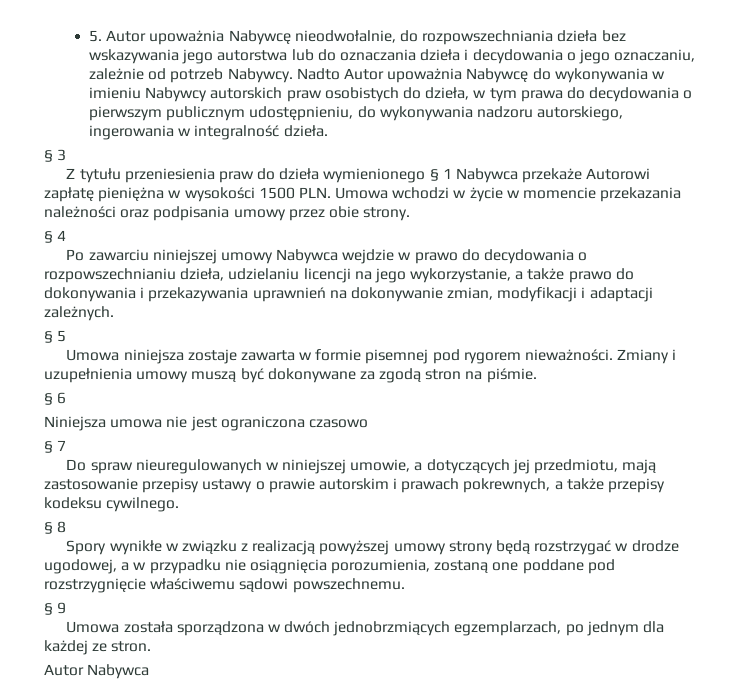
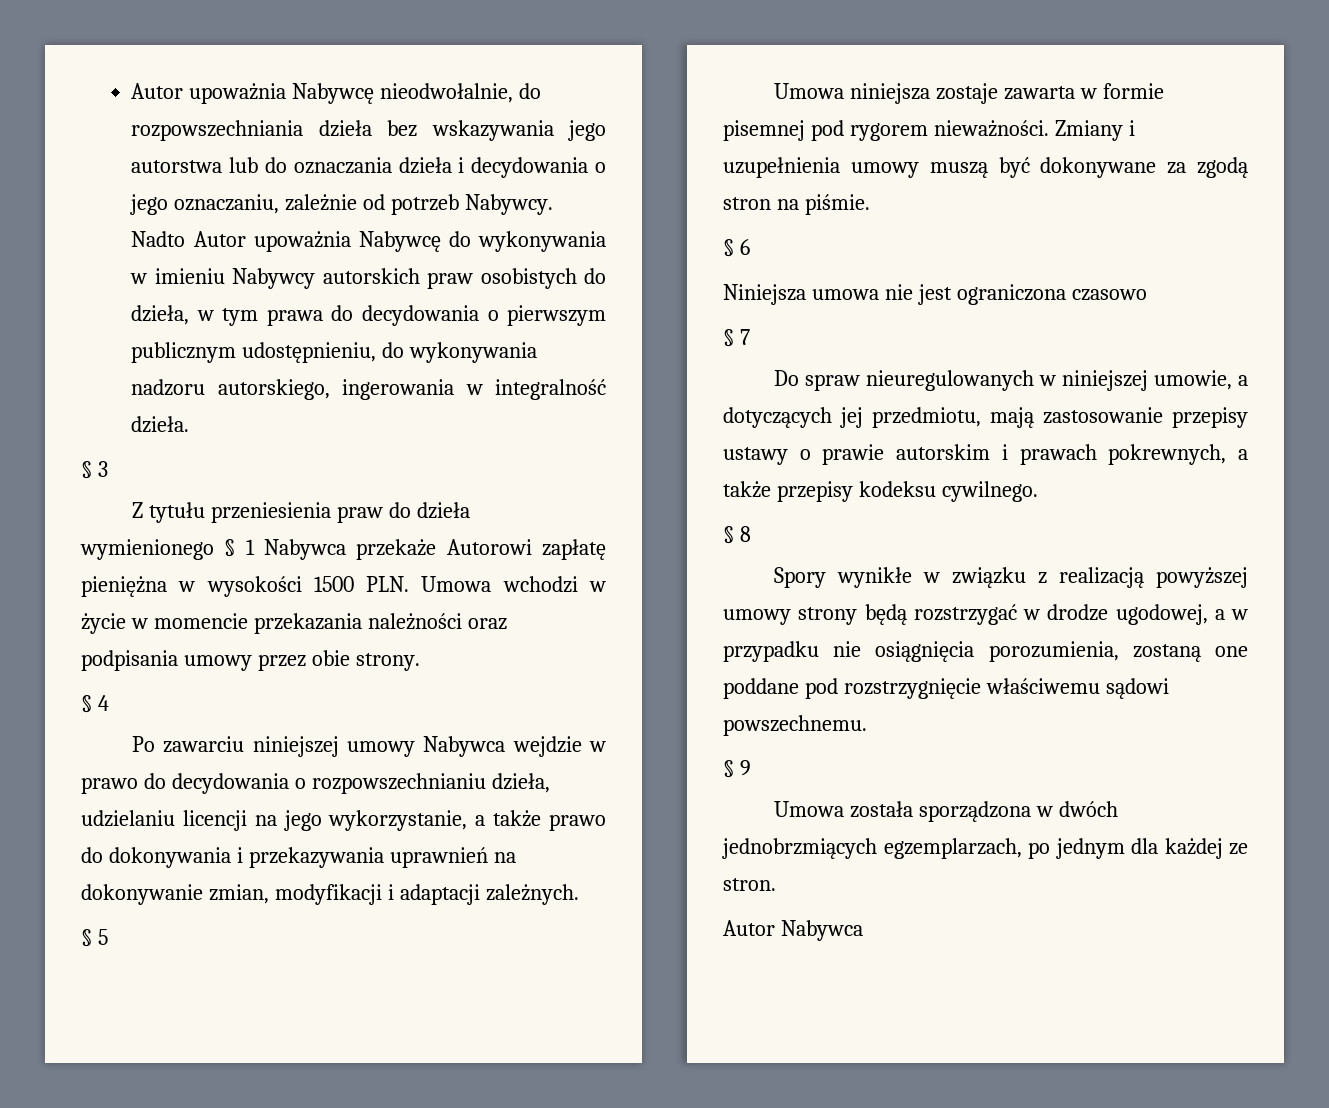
[89,30,103,42] 5. -> (131, 91) none

